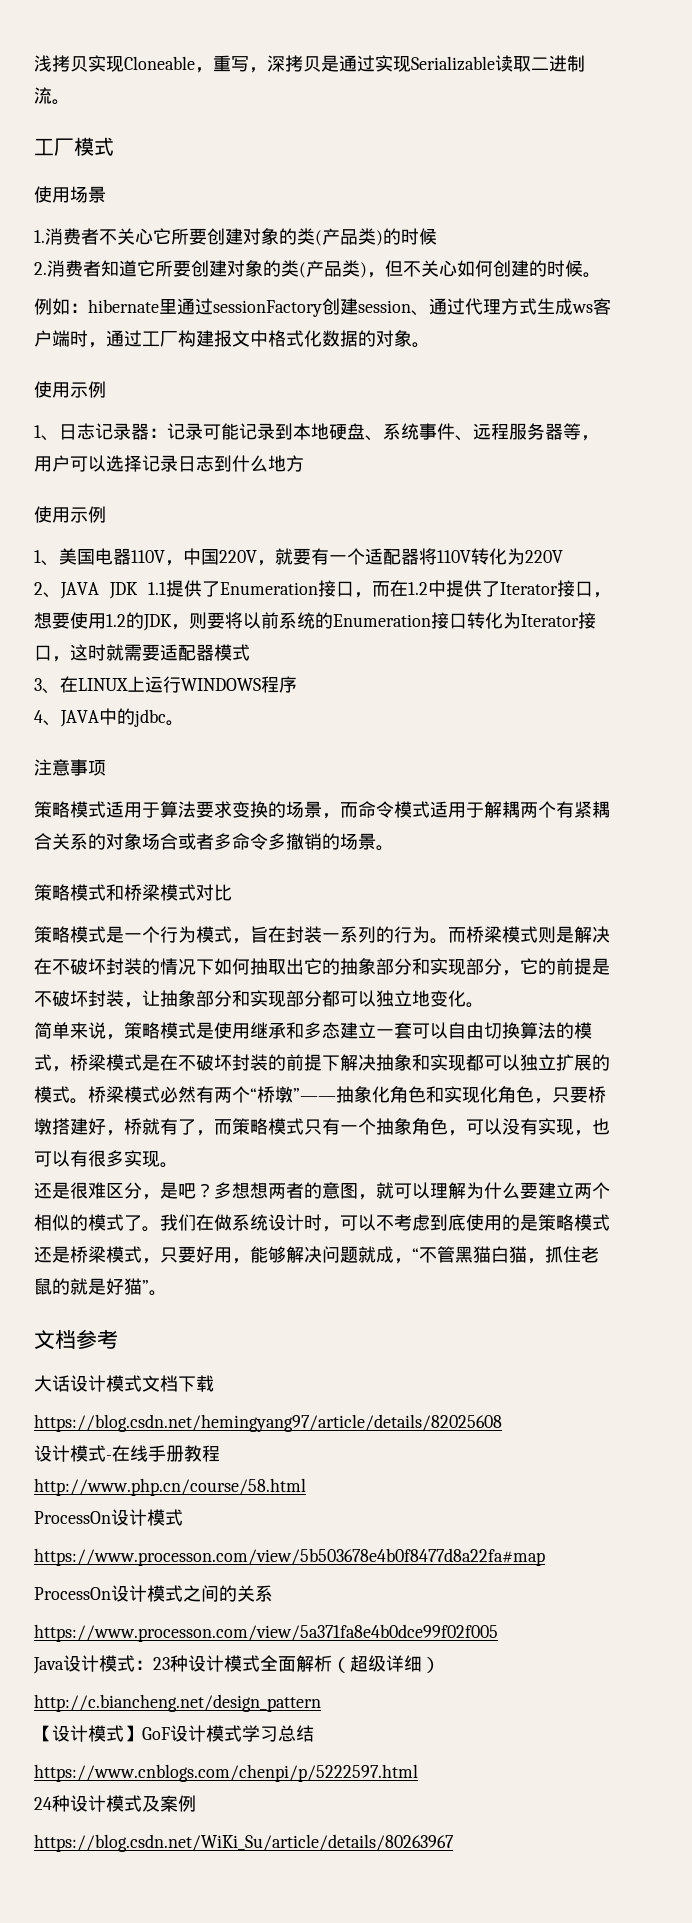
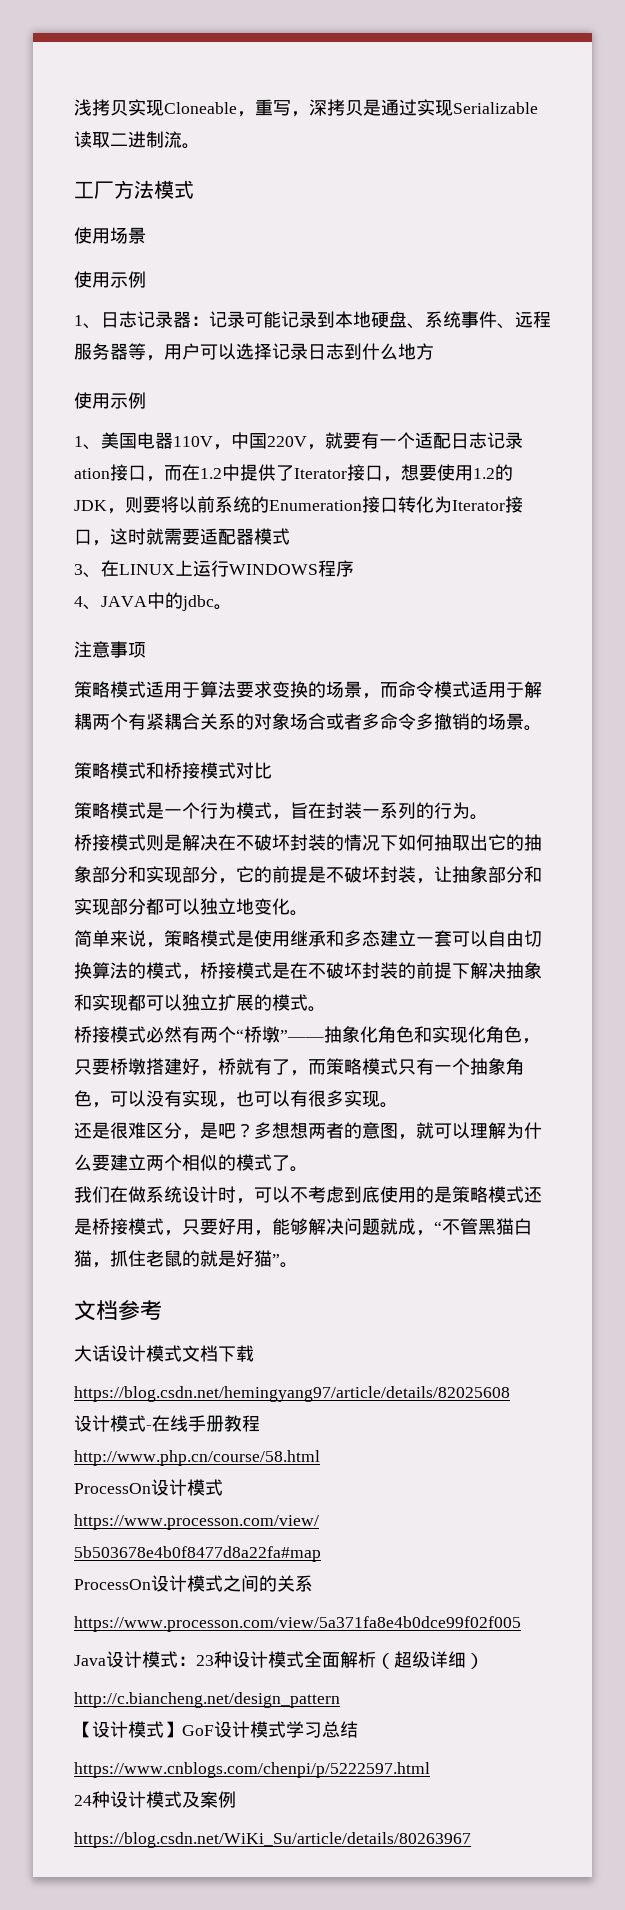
(74, 147) none -> [114,180,154,199] 方法
[34,228,437,246] [34,260,601,278] [34,298,611,317] [34,330,430,348] // 1.消费者不关心它所要创建对象的类(产品类)的时候 // 2.消费者知道它所要创建对象的类(产品类)，但不关心如何创建的时候。 // 例如：hibernate里通过sessionFactory创建session、通过代理方式生成ws客户端时，通过工厂构建报文中格式化数据的对象。 -> (146, 235) none
[401,548,563,565] [34,580,318,599] 器将110V转化为220V // 2、JAVA JDK 1.1提供了Enumeration -> [451,432,523,449] [74,468,110,479] 日志记录ation
[142,884,160,901] 梁 -> [182,762,200,779] 接
[448,926,502,943] 而桥梁 -> [74,834,110,851] // 桥接
[88,1054,106,1071] 梁 -> [218,962,236,979] 接
[88,1086,124,1103] 桥梁 -> [74,1026,110,1043] // 桥接
(160, 1229) none -> (308, 1169) //
[88,1246,106,1263] 梁 -> [110,1218,128,1235] 接

